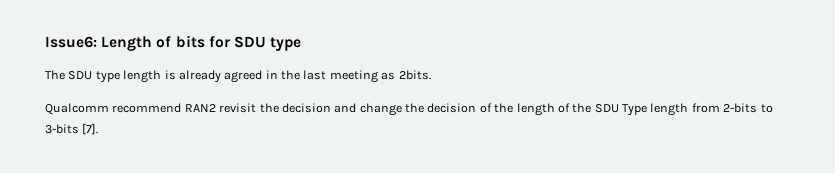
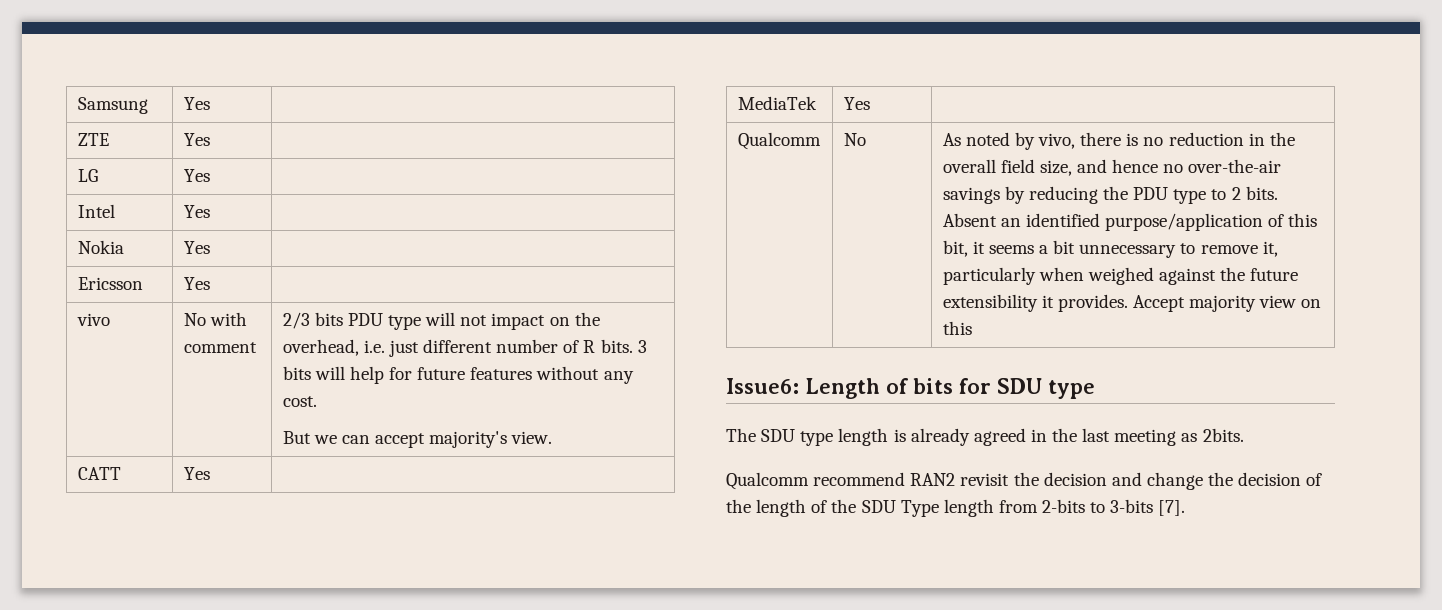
(45, 42) none -> [77,97,148,114] [183,97,210,110] [77,133,109,146] [183,133,210,146] [77,169,98,182] [183,169,210,182] [77,204,115,218] [183,205,210,218] [77,240,124,254] [183,241,210,254] [77,277,143,290] [183,277,210,290] [76,313,110,326] [183,312,247,326] [183,342,257,353] [282,312,600,330] [282,339,647,357] [282,366,634,384] [282,396,317,407] [282,431,553,448] [77,467,121,480] [183,467,210,480] [737,96,817,110] [843,97,870,110] [737,132,821,150] [843,133,866,146] [942,132,1295,150] [942,159,1282,176] [942,186,1278,204] [942,213,1318,231] [942,240,1278,258] [942,267,1299,285] [942,294,1322,312] [942,321,972,335] Samsung | Yes | // ZTE | Yes | // LG | Yes | // Intel | Yes | // Nokia | Yes | // Ericsson | Yes | // vivo | No with comment | 2/3 bits PDU type will not impact on the overhead, i.e. just different number of R bits. 3 bits will help for future features without any cost. // But we can accept majority's view. // CATT | Yes | // MediaTek | Yes | // Qualcomm | No | As noted by vivo, there is no reduction in the overall field size, and hence no over-the-air savings by reducing the PDU type to 2 bits. Absent an identified purpose/application of this bit, it seems a bit unnecessary to remove it, particularly when weighed against the future extensibility it provides. Accept majority view on this //

